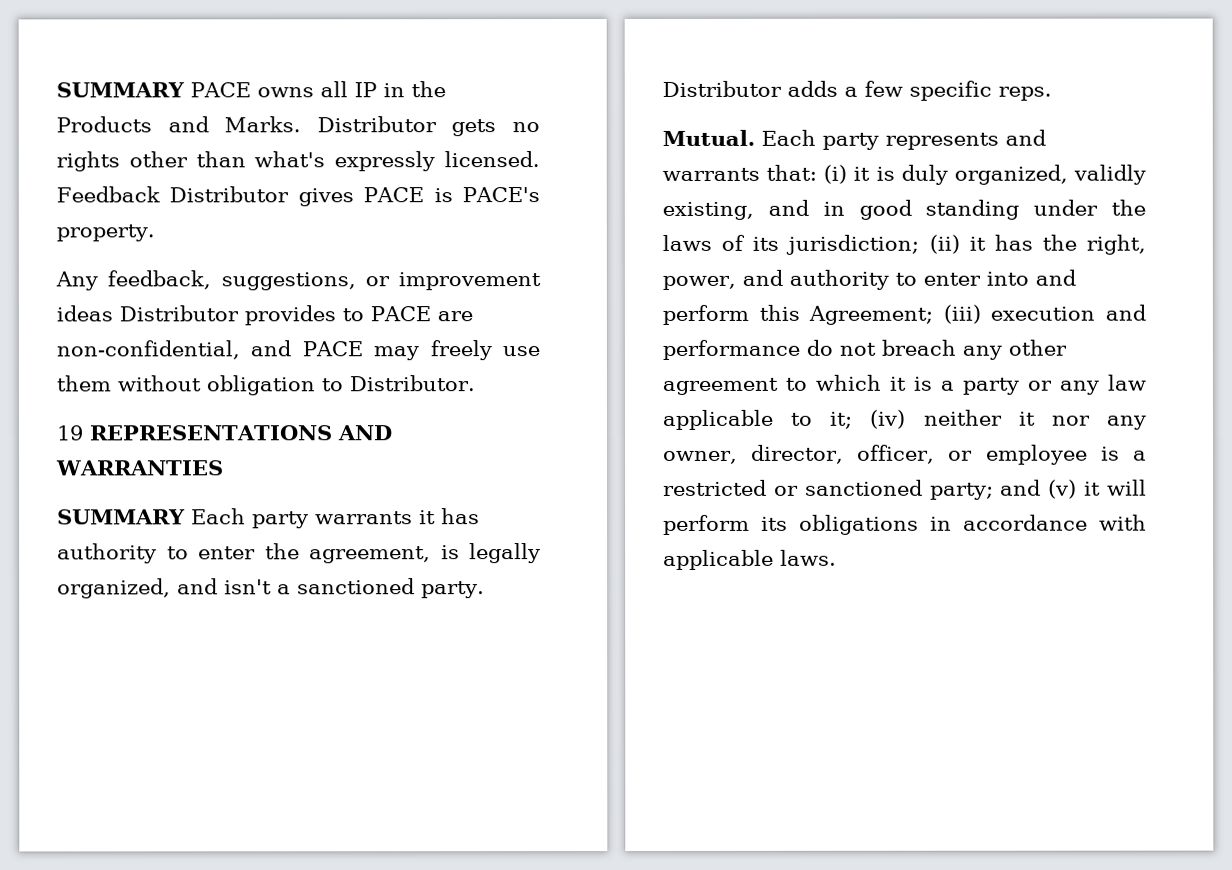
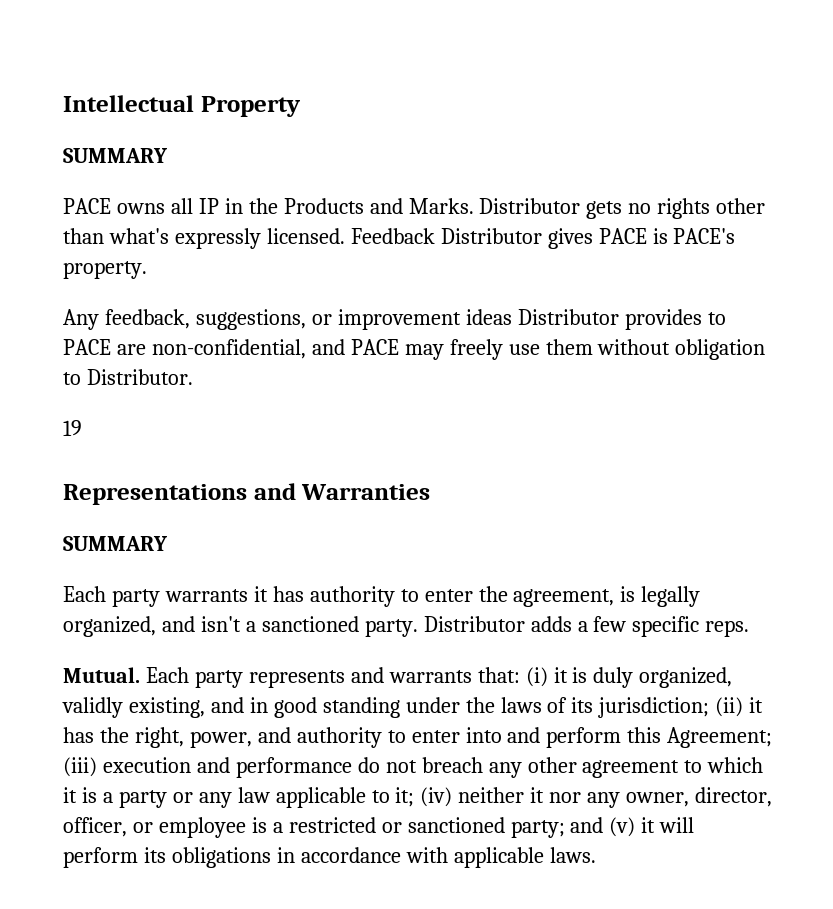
[56,82,185,98] SUMMARY -> [63,95,301,117] [63,148,168,163] Intellectual Property // SUMMARY //
[89,425,393,441] [56,460,224,476] [57,509,186,525] REPRESENTATIONS AND WARRANTIES // SUMMARY -> [63,483,431,505] [63,536,168,551] // Representations and Warranties // SUMMARY //

